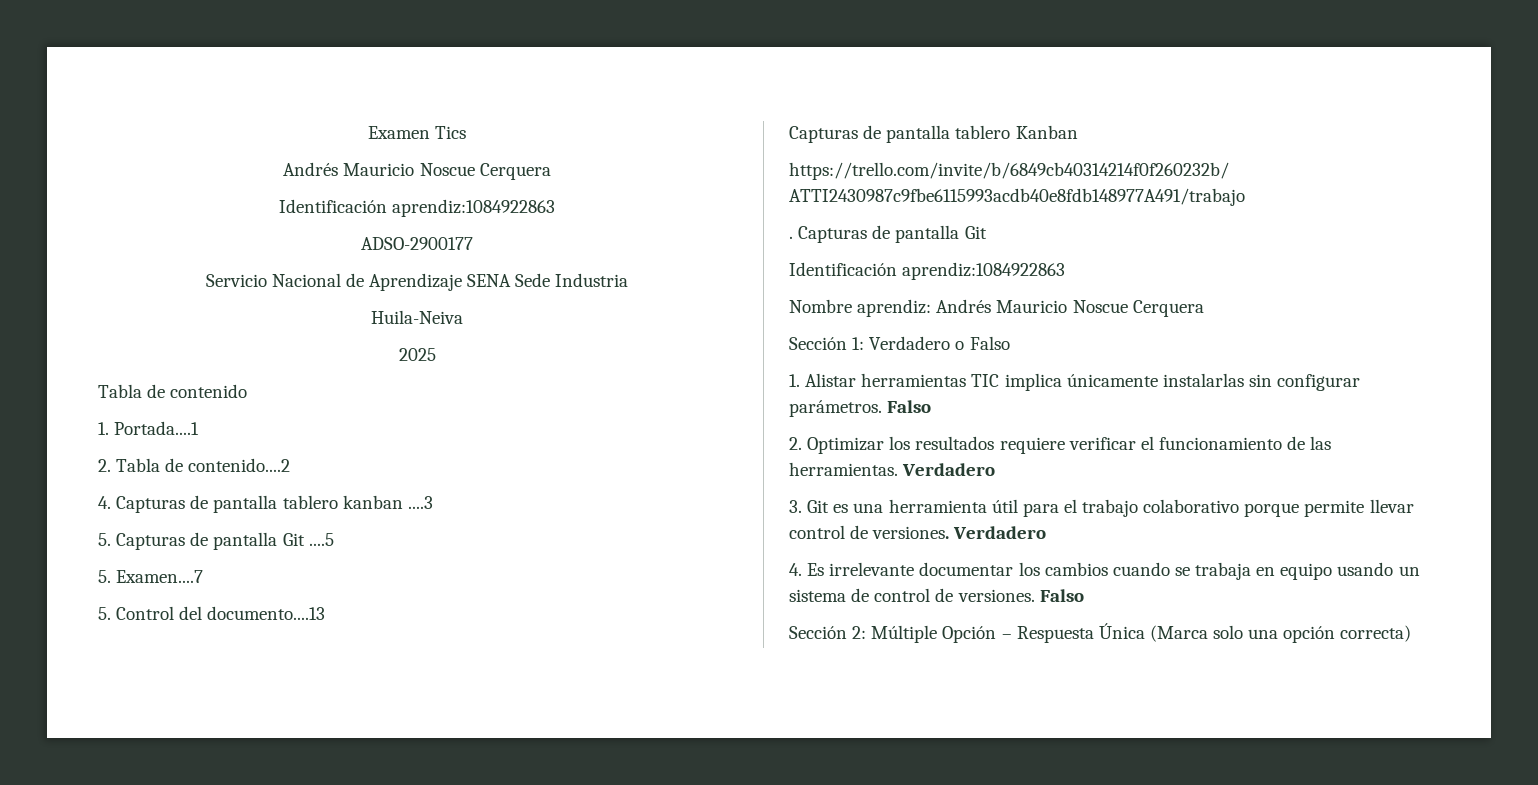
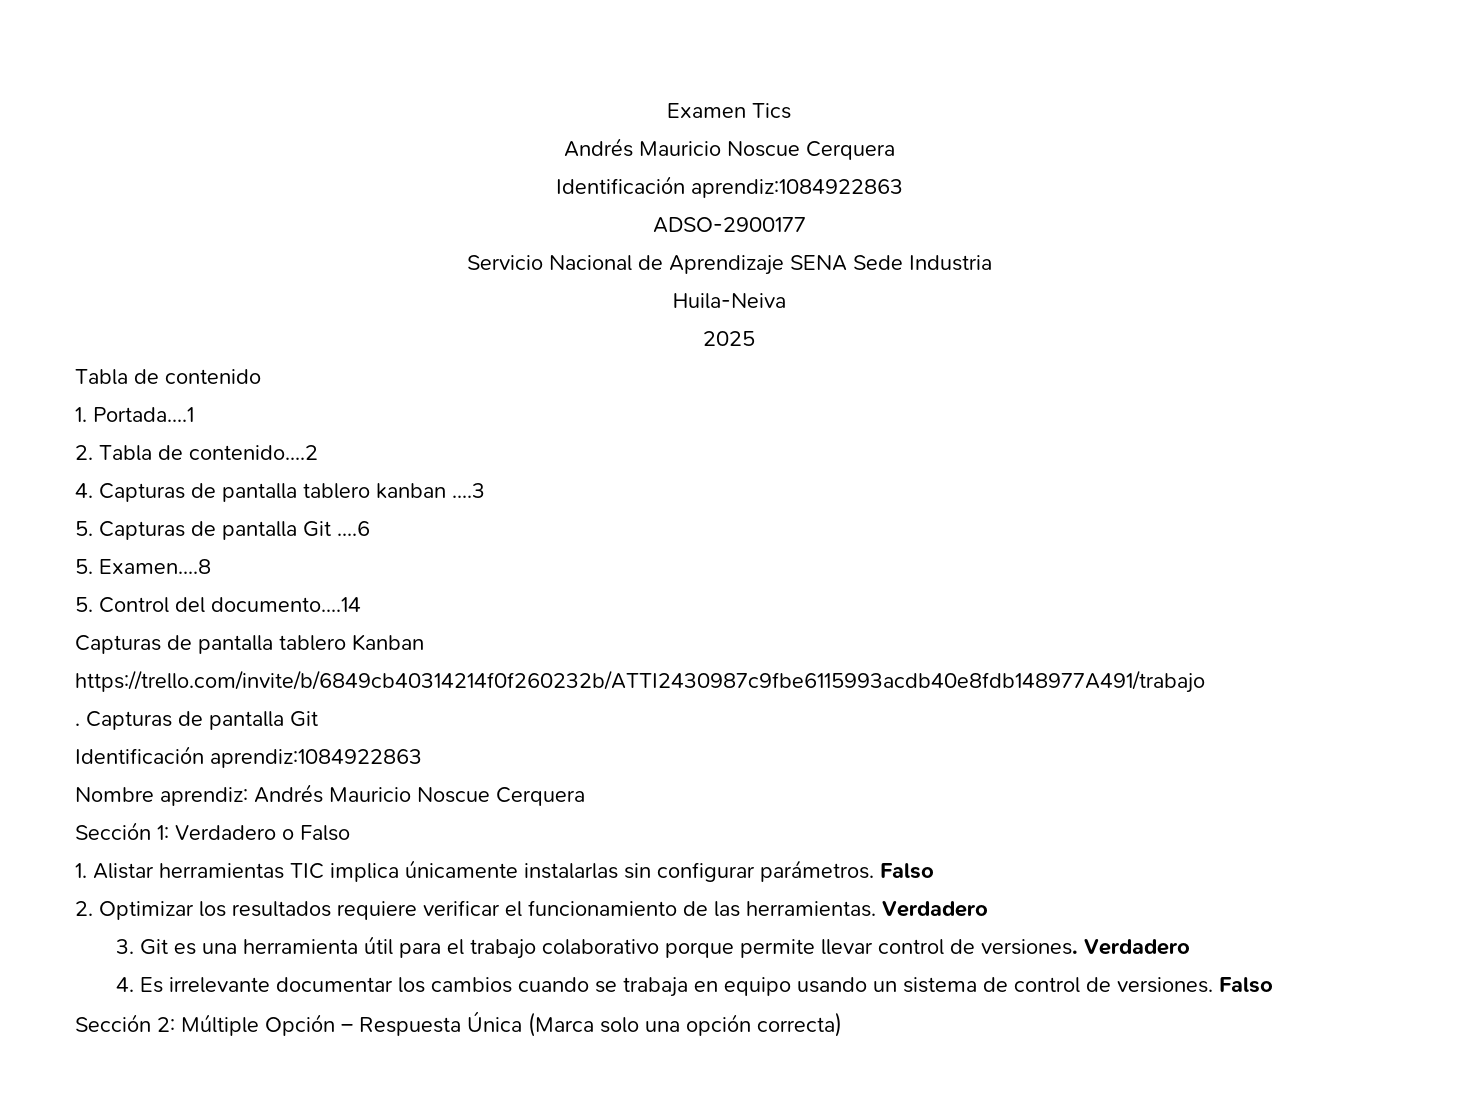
[308,533,334,546] [98,570,204,583] ....5 // 5. Examen....7 -> [337,521,370,536] [75,559,211,574] ....6 // 5. Examen....8
[207,606,326,620] documento....13 -> [211,597,361,612] documento....14

